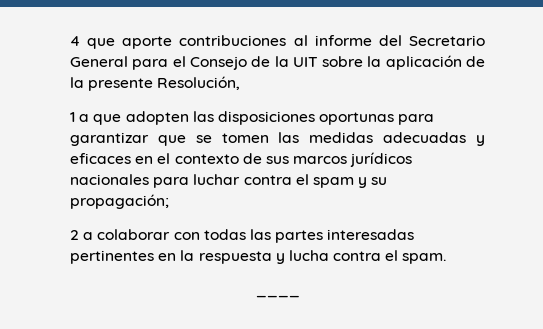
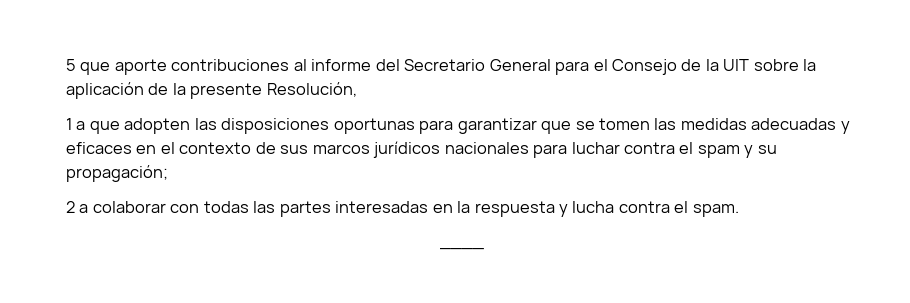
[70,36,80,46] 4 -> [66,59,76,71] 5
[70,250,154,264] pertinentes -> (429, 207) none

